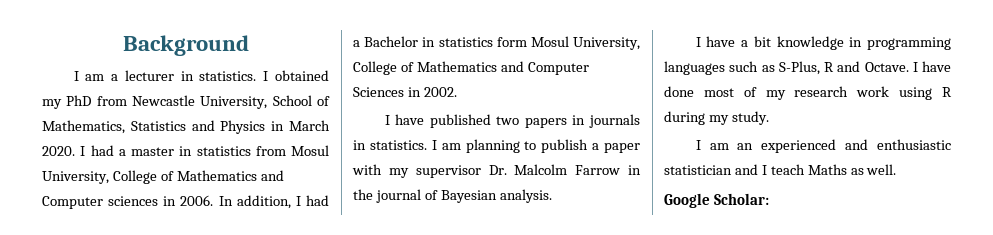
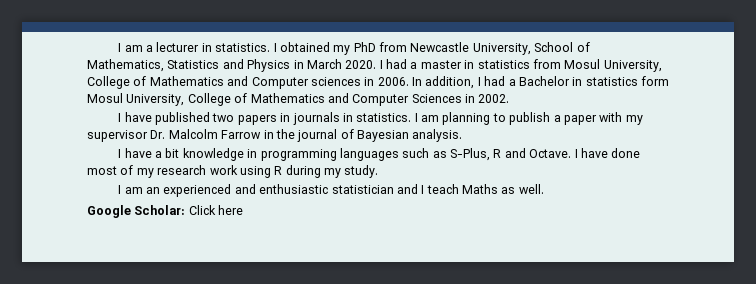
[122,35,249,56] Background // -> (118, 47) none
(769, 199) none -> [188,205,244,215] Click here

